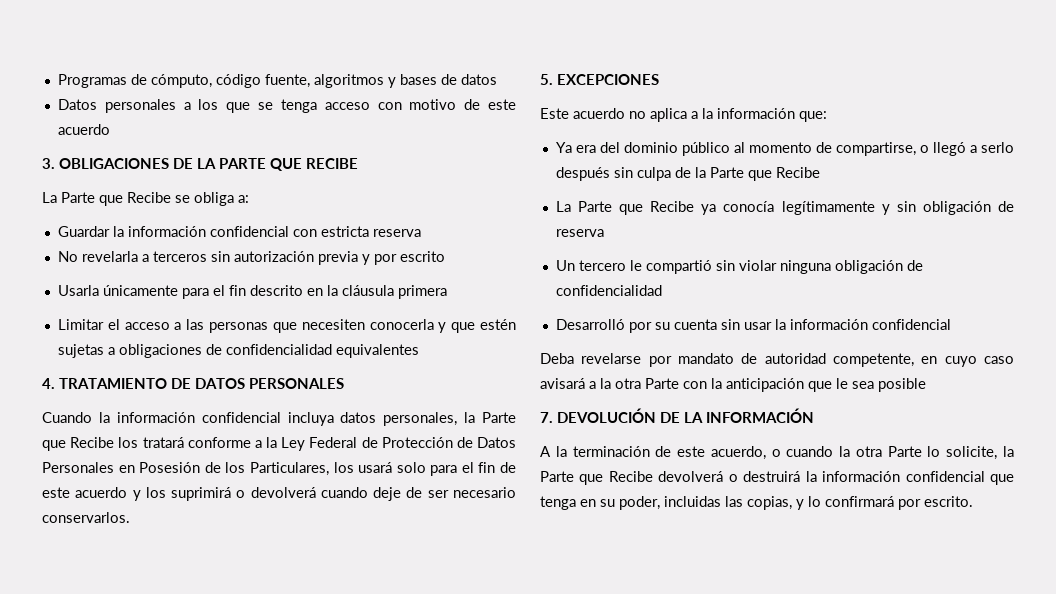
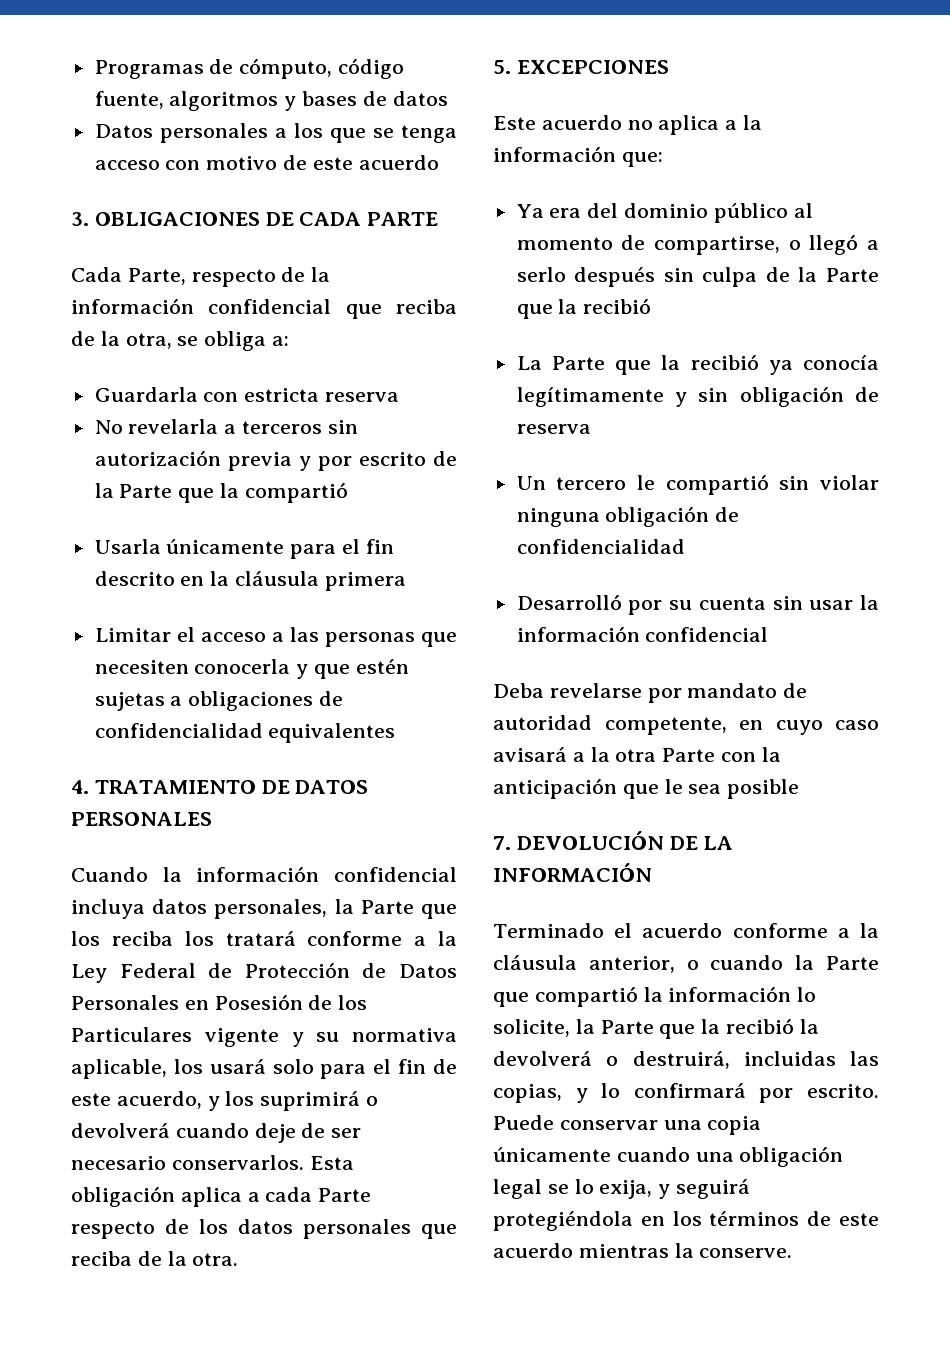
[197,158,216,169] LA -> [299,212,362,226] CADA
[270,158,358,171] [42,192,171,206] QUE RECIBE // La Parte que Recibe -> [71,267,331,287] [71,298,457,319] [71,331,172,349] // Cada Parte, respecto de la información confidencial que reciba de la otra,
[57,226,289,237] Guardar la información confidencial -> [94,387,198,402] Guardarla
(445, 256) none -> [433,451,457,466] [94,482,348,503] de la Parte que la compartió
[70,437,115,448] Recibe -> [71,931,173,946] los reciba
[249,462,329,476] Particulares, -> [71,1027,457,1047] [71,1059,167,1079] Particulares vigente y su normativa aplicable,
[75,487,128,498] acuerdo -> [116,1091,202,1109] acuerdo,
(130, 517) none -> [309,1156,354,1170] [71,1186,372,1207] [71,1219,457,1239] [71,1251,239,1266] Esta obligación aplica a cada Parte respecto de los datos personales que reciba de la otra.
[775,167,820,178] [555,201,695,215] Recibe // La Parte que Recibe -> [558,298,652,314] [516,354,759,375] la recibió // La Parte que la recibió
[540,446,922,460] A la terminación de este acuerdo, o cuando la otra Parte -> [493,923,879,938] [493,955,879,973] [493,986,792,1007] Terminado el acuerdo conforme a la cláusula anterior, o cuando la Parte que compartió la información
[608,471,1014,485] [540,496,660,510] Recibe devolverá o destruirá la información confidencial que tenga en su poder, -> [701,1018,819,1034] [493,1051,730,1069] la recibió la devolverá o destruirá,
(973, 501) none -> [493,1115,762,1135] [493,1146,844,1167] [493,1179,751,1199] [493,1211,879,1231] [493,1243,793,1258] Puede conservar una copia únicamente cuando una obligación legal se lo exija, y seguirá protegiéndola en los términos de este acuerdo mientras la conserve.

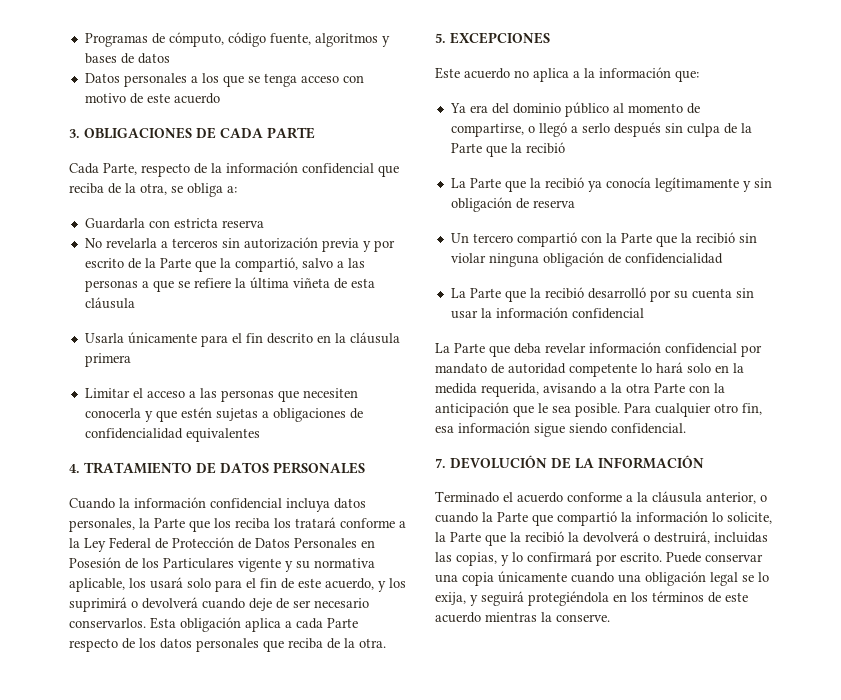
[244,482,348,503] compartió -> [234,257,365,272] [84,277,375,292] [84,297,135,309] compartió, salvo a las personas a que se refiere la última viñeta de esta cláusula
[636,474,769,495] le compartió -> [516,232,735,247] compartió con la Parte que la recibió
[516,594,622,610] Desarrolló -> [450,287,646,302] La Parte que la recibió desarrolló
[493,683,808,703] [493,715,879,735] [493,747,567,762] Deba revelarse por mandato de autoridad competente, en cuyo caso avisará -> [435,342,762,357] [435,362,744,377] [435,383,596,397] La Parte que deba revelar información confidencial por mandato de autoridad competente lo hará solo en la medida requerida, avisando
[727,779,800,799] posible -> [575,403,762,417] [435,422,686,437] posible. Para cualquier otro fin, esa información sigue siendo confidencial.

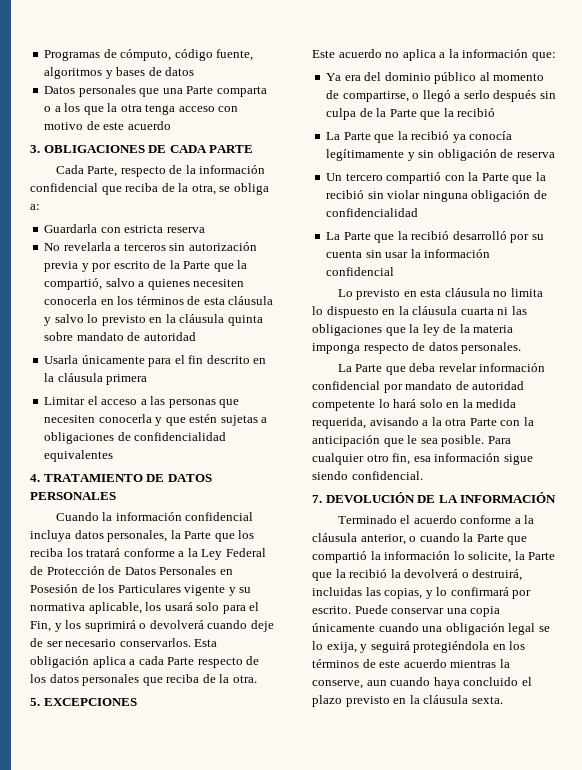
(187, 80) none -> [139,86,267,97] [44,106,52,112] que una Parte comparta o
[247,76,260,83] se -> [107,103,142,112] la otra
[347,258,365,268] [84,277,375,292] [84,297,135,309] las personas a que se refiere la última viñeta de esta cláusula -> [147,279,245,290] [44,296,274,305] [44,314,263,326] [44,332,196,341] quienes necesiten conocerla en los términos de esta cláusula y salvo lo previsto en la cláusula quinta sobre mandato de autoridad
[260,578,374,590] fin de este acuerdo, -> [30,621,51,632] Fin,
(644, 313) none -> [337,288,543,300] [312,306,527,318] [312,324,514,336] [312,342,522,354] // Lo previsto en esta cláusula no limita lo dispuesto en la cláusula cuarta ni las obligaciones que la ley de la materia imponga respecto de datos personales.
[556,614,610,622] conserve. -> [312,677,532,689] [312,695,503,707] conserve, aun cuando haya concluido el plazo previsto en la cláusula sexta.

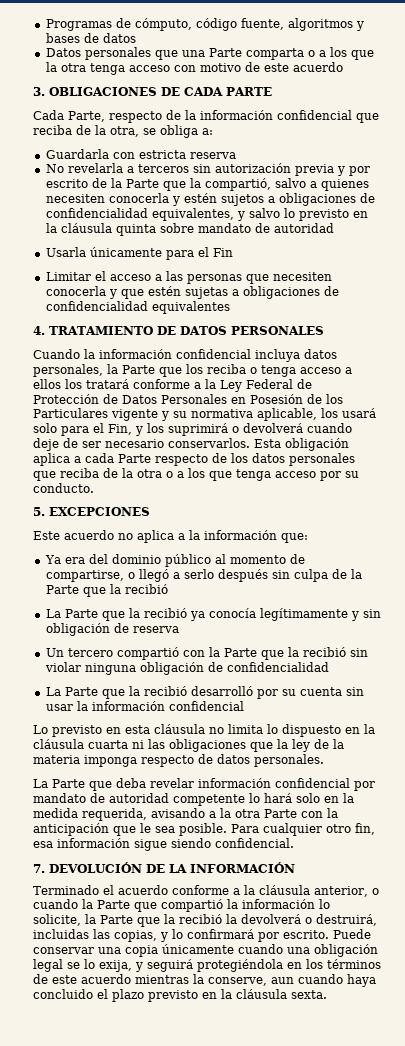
[100,296,274,305] en los términos de esta cláusula -> [171,193,375,206] [45,208,234,221] y estén sujetos a obligaciones de confidencialidad equivalentes,
[188,355,267,364] [44,373,148,385] fin descrito en la cláusula primera -> [212,248,233,257] Fin
(63, 552) none -> [250,365,352,377] [33,379,61,389] o tenga acceso a ellos
[232,675,257,683] otra. -> [137,468,359,481] [33,483,94,493] otra o a los que tenga acceso por su conducto.

